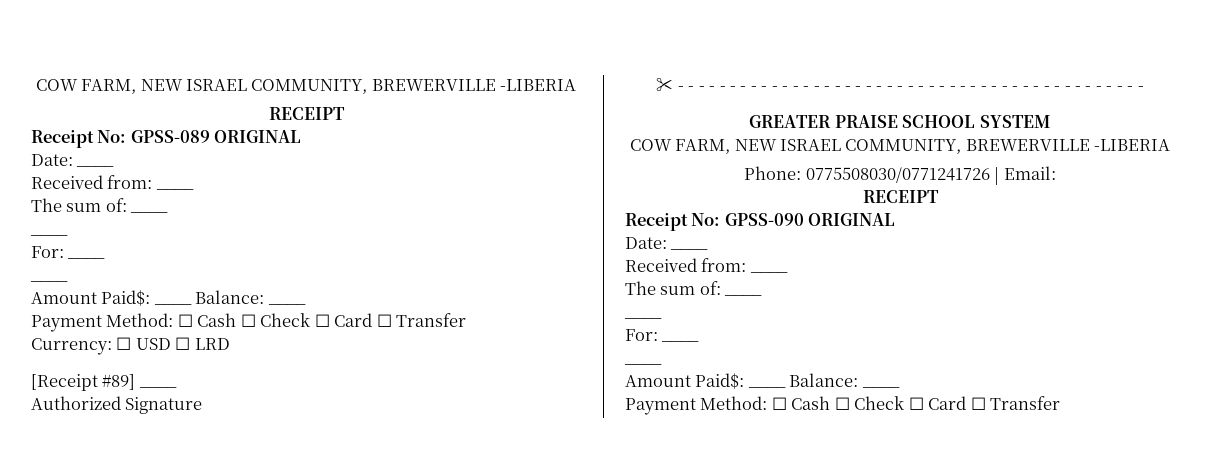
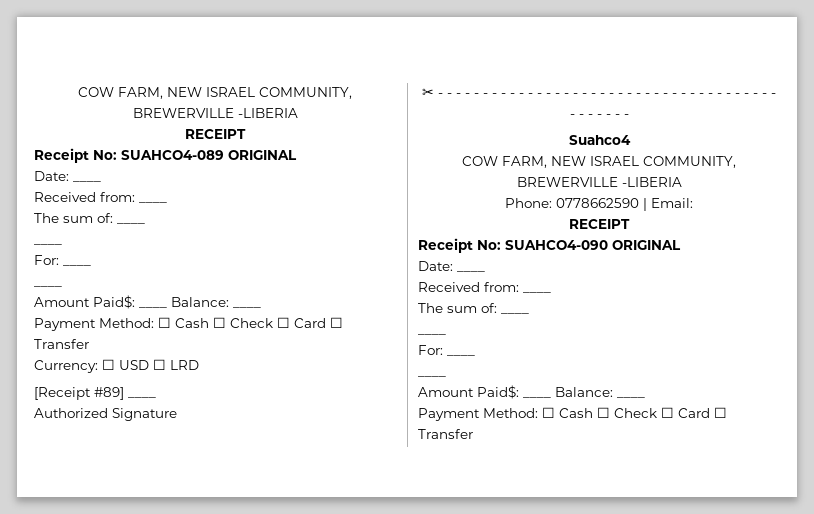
[130,130,210,143] GPSS-089 -> [121,150,224,160] SUAHCO4-089
[749,115,1051,128] GREATER PRAISE SCHOOL SYSTEM -> [568,135,631,145] Suahco4
[805,167,990,183] 0775508030/0771241726 -> [556,198,639,208] 0778662590
[724,213,804,226] GPSS-090 -> [505,240,608,250] SUAHCO4-090

